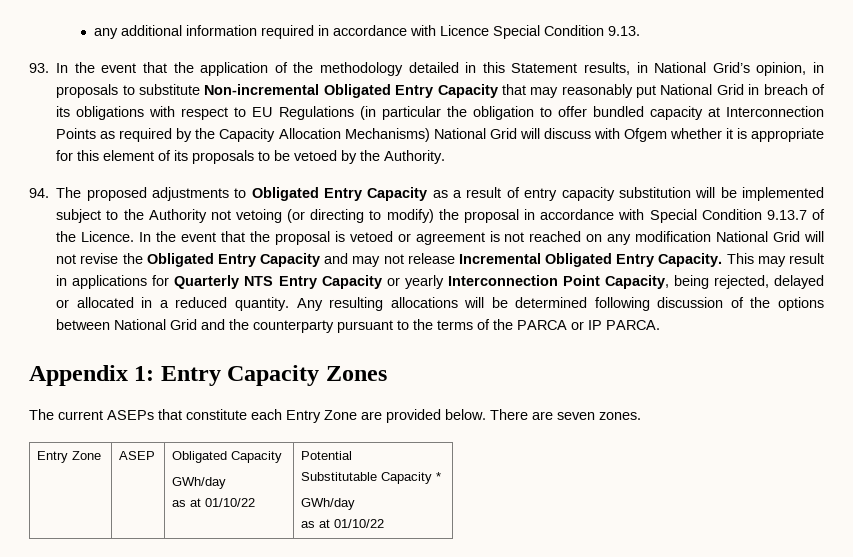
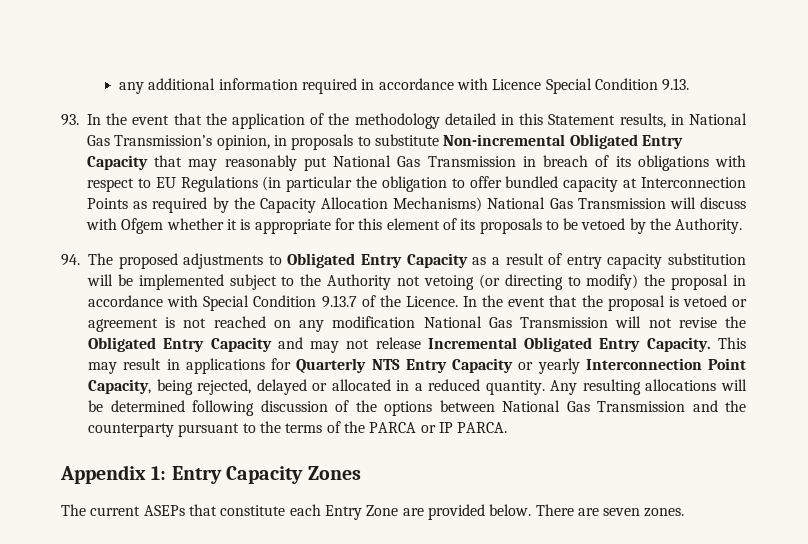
[712,62,750,73] Grid’s -> [87,135,213,146] Gas Transmission’s
[716,84,744,95] Grid -> [397,156,516,167] Gas Transmission
[489,128,517,139] Grid -> [549,198,666,209] Gas Transmission
[773,231,801,242] Grid -> [488,317,609,328] Gas Transmission
[170,319,198,330] Grid -> [566,401,685,412] Gas Transmission
[37,451,102,463] [119,451,156,460] [172,451,283,463] [172,477,227,489] [172,498,256,507] [301,451,353,460] [301,472,442,484] [301,498,356,510] [301,519,385,528] // Entry Zone | ASEP | Obligated Capacity // GWh/day // as at 01/10/22 | Potential // Substitutable Capacity * // GWh/day // as at 01/10/22 -> (685, 512) none

